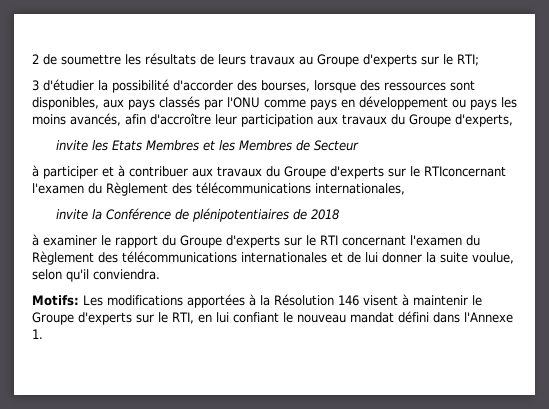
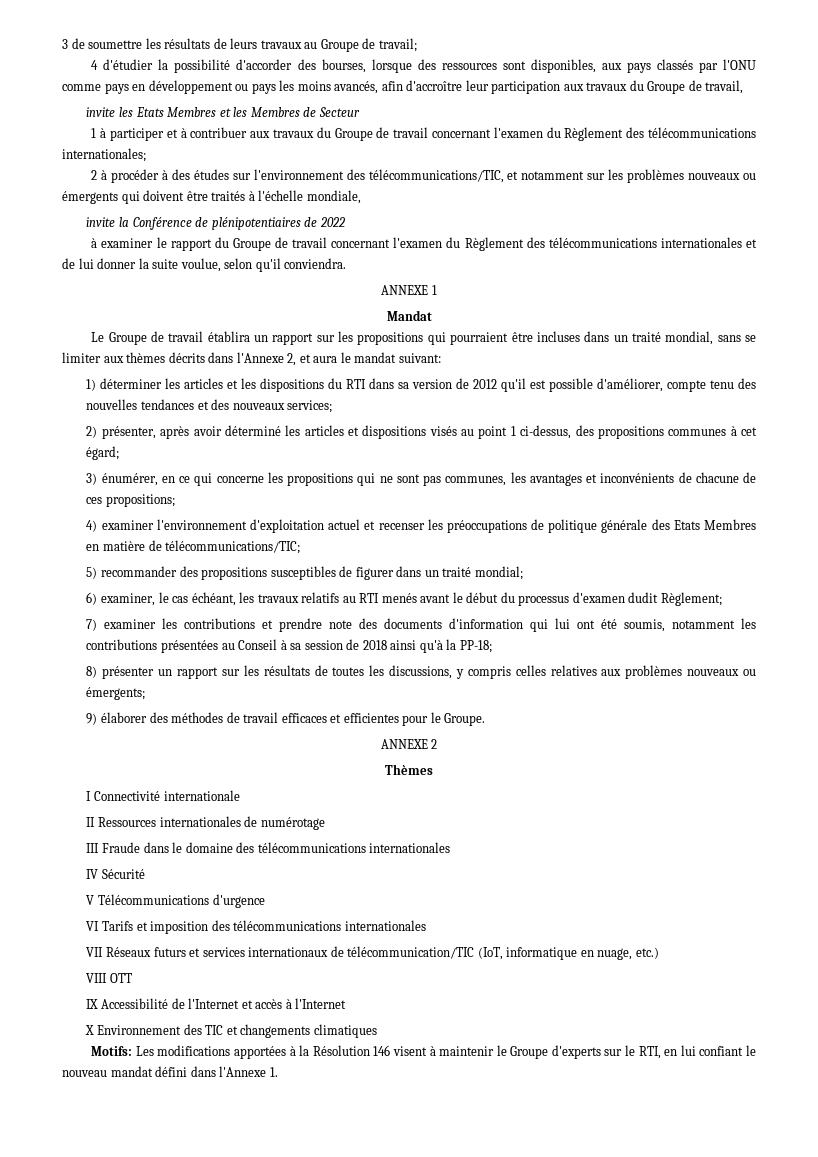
[32,54,39,64] 2 -> [62,39,68,49] 3
[363,54,479,67] [32,80,39,91] d'experts sur le RTI; // 3 -> [362,38,417,52] [91,60,99,70] de travail; // 4
[455,114,513,127] d'experts, -> [688,80,744,94] de travail,
(359, 145) none -> [91,128,97,138] 1
[330,166,506,179] [32,182,405,196] d'experts sur le RTIconcernant l'examen du Règlement des télécommunications internationales, -> [376,127,757,141] [62,148,146,162] [91,169,757,183] [62,190,361,204] de travail concernant l'examen du Règlement des télécommunications internationales; // 2 à procéder à des études sur l'environnement des télécommunications/TIC, et notamment sur les problèmes nouveaux ou émergents qui doivent être traités à l'échelle mondiale,
[310,209,339,220] 2018 -> [319,217,345,227] 2022
[226,235,338,248] d'experts sur le RTI -> [274,237,328,248] de travail
(160, 274) none -> [381,285,437,295] [386,310,432,321] [91,331,757,345] [62,352,441,366] [86,378,756,392] [86,399,333,413] [86,425,758,439] [86,446,120,460] [86,472,756,486] [86,494,175,507] [86,519,757,533] [86,540,301,554] [86,566,523,580] [86,592,722,606] [86,618,757,632] [86,639,492,653] [86,665,757,679] [86,687,146,700] [86,712,486,726] [380,739,438,749] [385,764,433,775] [86,790,240,801] [86,816,325,830] [86,842,451,853] [86,869,145,879] [86,894,265,908] [86,920,426,934] [86,946,659,960] [86,973,132,983] [86,998,347,1009] [85,1024,377,1038] // ANNEXE 1 // Mandat // Le Groupe de travail établira un rapport sur les propositions qui pourraient être incluses dans un traité mondial, sans se limiter aux thèmes décrits dans l'Annexe 2, et aura le mandat suivant: // 1) déterminer les articles et les dispositions du RTI dans sa version de 2012 qu'il est possible d'améliorer, compte tenu des nouvelles tendances et des nouveaux services; // 2) présenter, après avoir déterminé les articles et dispositions visés au point 1 ci-dessus, des propositions communes à cet égard; // 3) énumérer, en ce qui concerne les propositions qui ne sont pas communes, les avantages et inconvénients de chacune de ces propositions; // 4) examiner l'environnement d'exploitation actuel et recenser les préoccupations de politique générale des Etats Membres en matière de télécommunications/TIC; // 5) recommander des propositions susceptibles de figurer dans un traité mondial; // 6) examiner, le cas échéant, les travaux relatifs au RTI menés avant le début du processus d'examen dudit Règlement; // 7) examiner les contributions et prendre note des documents d'information qui lui ont été soumis, notamment les contributions présentées au Conseil à sa session de 2018 ainsi qu'à la PP-18; // 8) présenter un rapport sur les résultats de toutes les discussions, y compris celles relatives aux problèmes nouveaux ou émergents; // 9) élaborer des méthodes de travail efficaces et efficientes pour le Groupe. // ANNEXE 2 // Thèmes // I Connectivité internationale // II Ressources internationales de numérotage // III Fraude dans le domaine des télécommunications internationales // IV Sécurité // V Télécommunications d'urgence // VI Tarifs et imposition des télécommunications internationales // VII Réseaux futurs et services internationaux de télécommunication/TIC (IoT, informatique en nuage, etc.) // VIII OTT // IX Accessibilité de l'Internet et accès à l'Internet // X Environnement des TIC et changements climatiques

